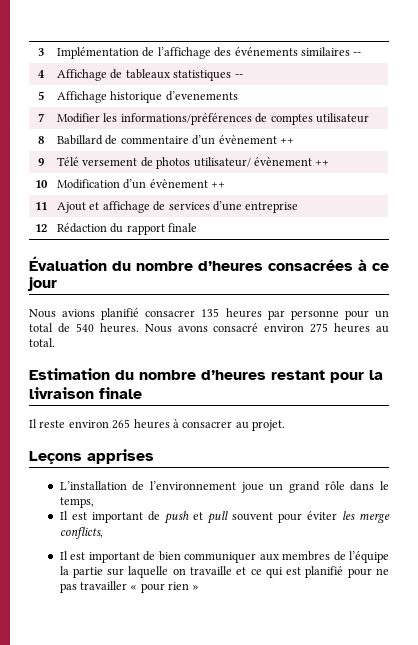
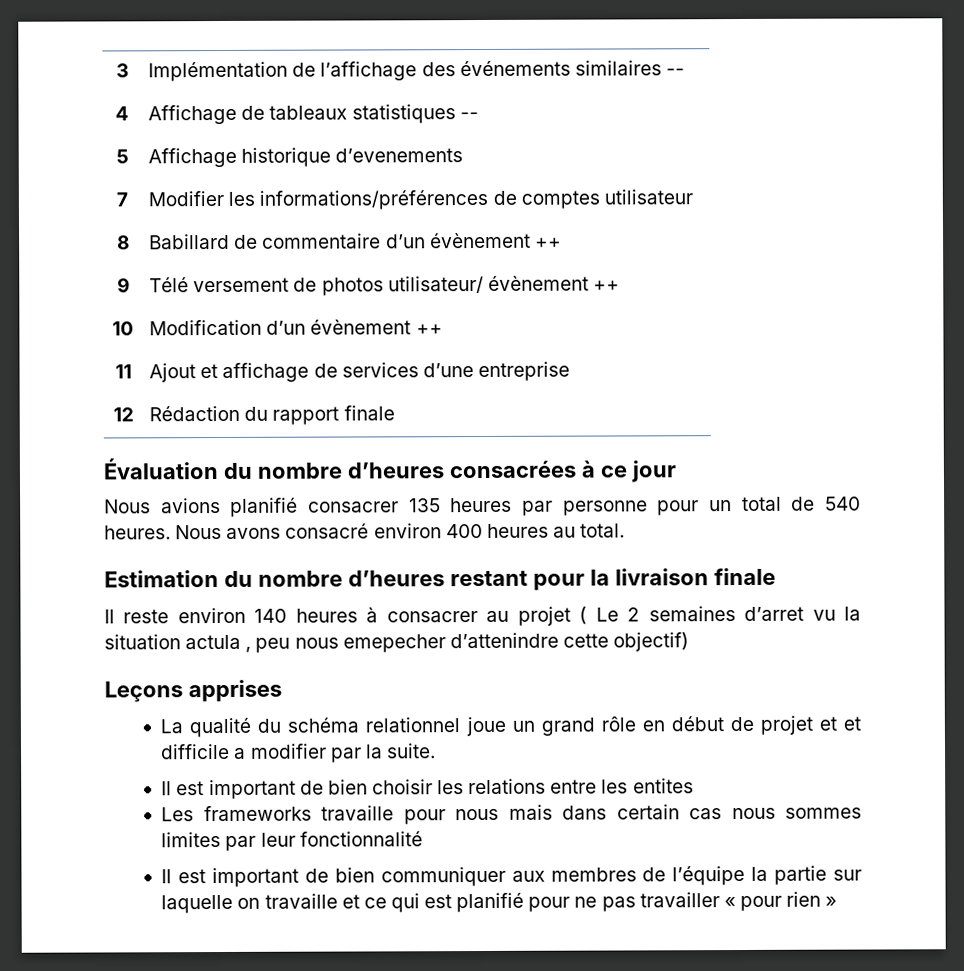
[310,323,329,333] 275 -> [445,523,483,539] 400
[112,419,131,429] 265 -> [254,608,288,623] 140
[252,420,285,431] [29,449,154,464] [59,481,389,493] [59,497,94,508] [59,511,390,524] [59,527,103,539] projet. // Leçons apprises // L’installation de l’environnement joue un grand rôle dans le temps, // Il est important de push et pull souvent pour éviter les merge conflicts, -> [517,606,861,626] [104,632,690,653] [104,679,282,703] [160,715,861,738] [160,743,436,763] [161,778,694,800] [161,804,863,825] [161,831,423,851] projet ( Le 2 semaines d’arret vu la situation actula , peu nous emepecher d’attenindre cette objectif) // Leçons apprises // La qualité du schéma relationnel joue un grand rôle en début de projet et et difficile a modifier par la suite. // Il est important de bien choisir les relations entre les entites // Les frameworks travaille pour nous mais dans certain cas nous sommes limites par leur fonctionnalité

